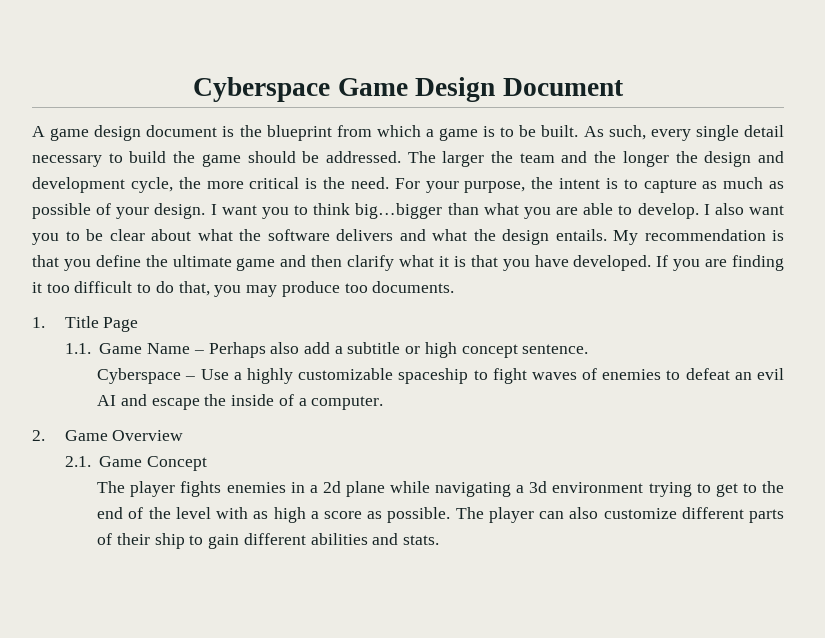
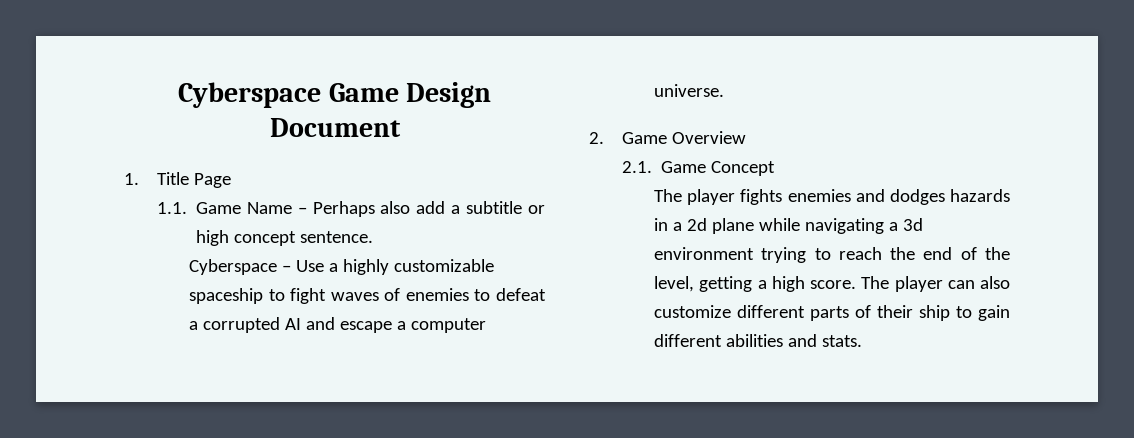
[32,125,784,141] [32,151,785,167] [32,177,785,193] [32,203,784,219] [32,229,784,245] [32,255,785,271] [32,281,455,297] // A game design document is the blueprint from which a game is to be built. As such, every single detail necessary to build the game should be addressed. The larger the team and the longer the design and development cycle, the more critical is the need. For your purpose, the intent is to capture as much as possible of your design. I want you to think big…bigger than what you are able to develop. I also want you to be clear about what the software delivers and what the design entails. My recommendation is that you define the ultimate game and then clarify what it is that you have developed. If you are finding it too difficult to do that, you may produce too documents. -> (401, 127) none
[734,368,784,380] an evil -> [189,317,281,333] a corrupted
[204,394,384,410] the inside of a computer. -> [397,318,487,333] [654,84,725,97] a computer universe.
(286, 487) none -> [855,189,1010,205] and dodges hazards
[715,483,757,497] get to -> [838,247,882,260] reach
[175,507,451,523] level with as high a score as possible. -> [654,276,857,292] level, getting a high score.

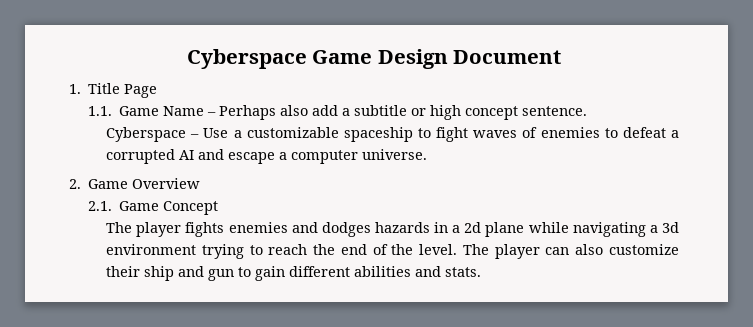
[343,259,390,275] highly -> (242, 134) none
[654,276,857,292] level, getting a high score. -> [419,244,458,255] level.
[737,305,951,321] different parts of their ship -> [106,266,235,281] their ship and gun

